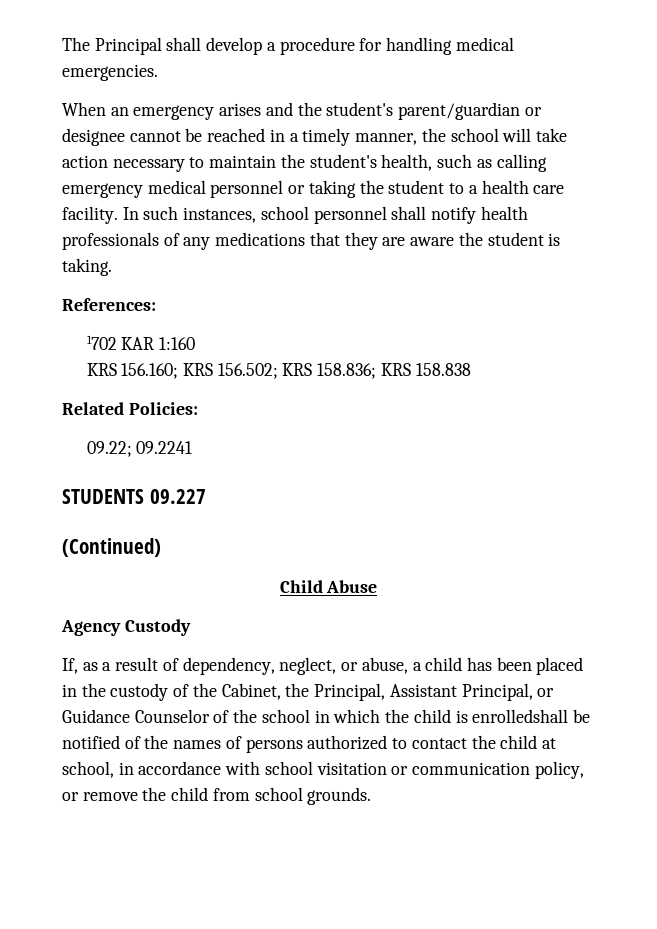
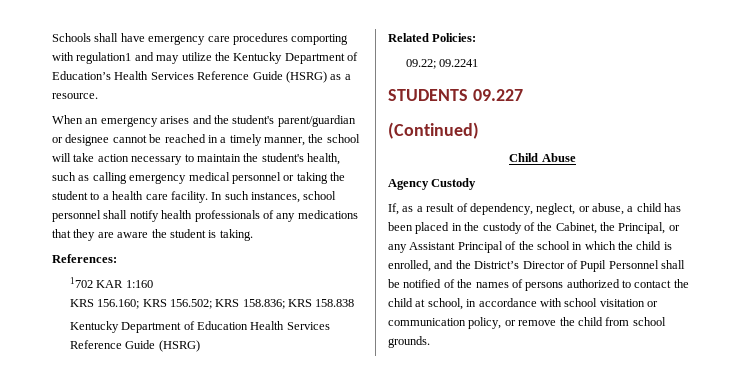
[62,37,514,55] [62,64,158,81] The Principal shall develop a procedure for handling medical emergencies. -> [52,33,349,45] [52,52,358,64] [52,71,351,83] [52,93,98,99] Schools shall have emergency care procedures comporting with regulation1 and may utilize the Kentucky Department of Education’s Health Services Reference Guide (HSRG) as a resource.
(471, 369) none -> [69,321,330,333] [69,340,200,352] // Kentucky Department of Education Health Services Reference Guide (HSRG)
[389,683,555,701] [62,709,210,723] Assistant Principal, or Guidance Counselor -> [668,225,680,231] [388,241,503,253] or any Assistant Principal
[472,709,569,723] enrolledshall -> [388,260,685,272] enrolled, and the District’s Director of Pupil Personnel shall

